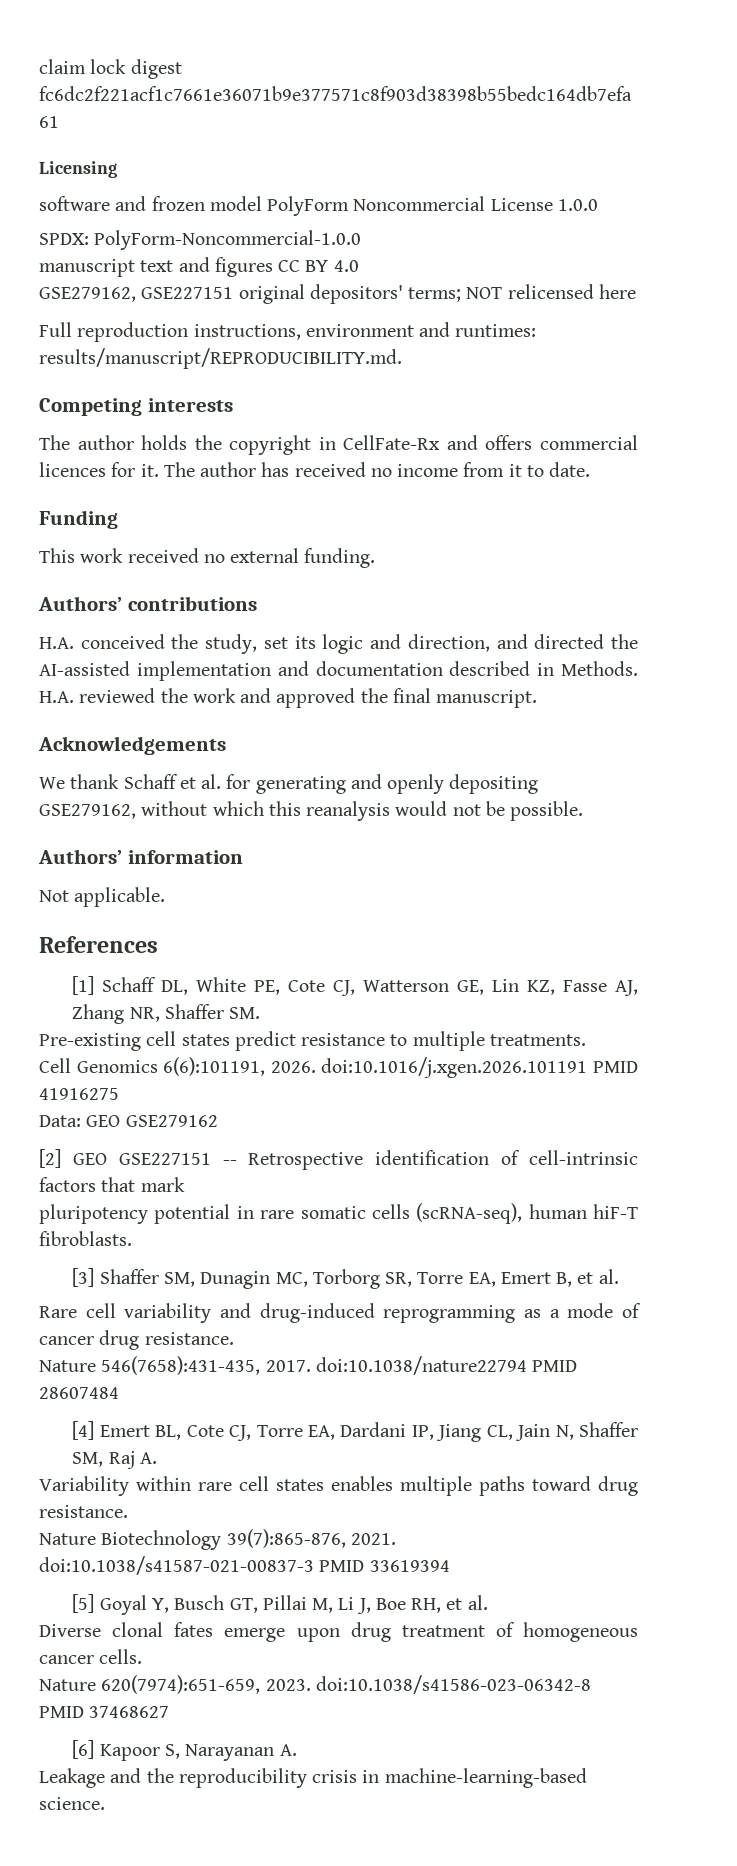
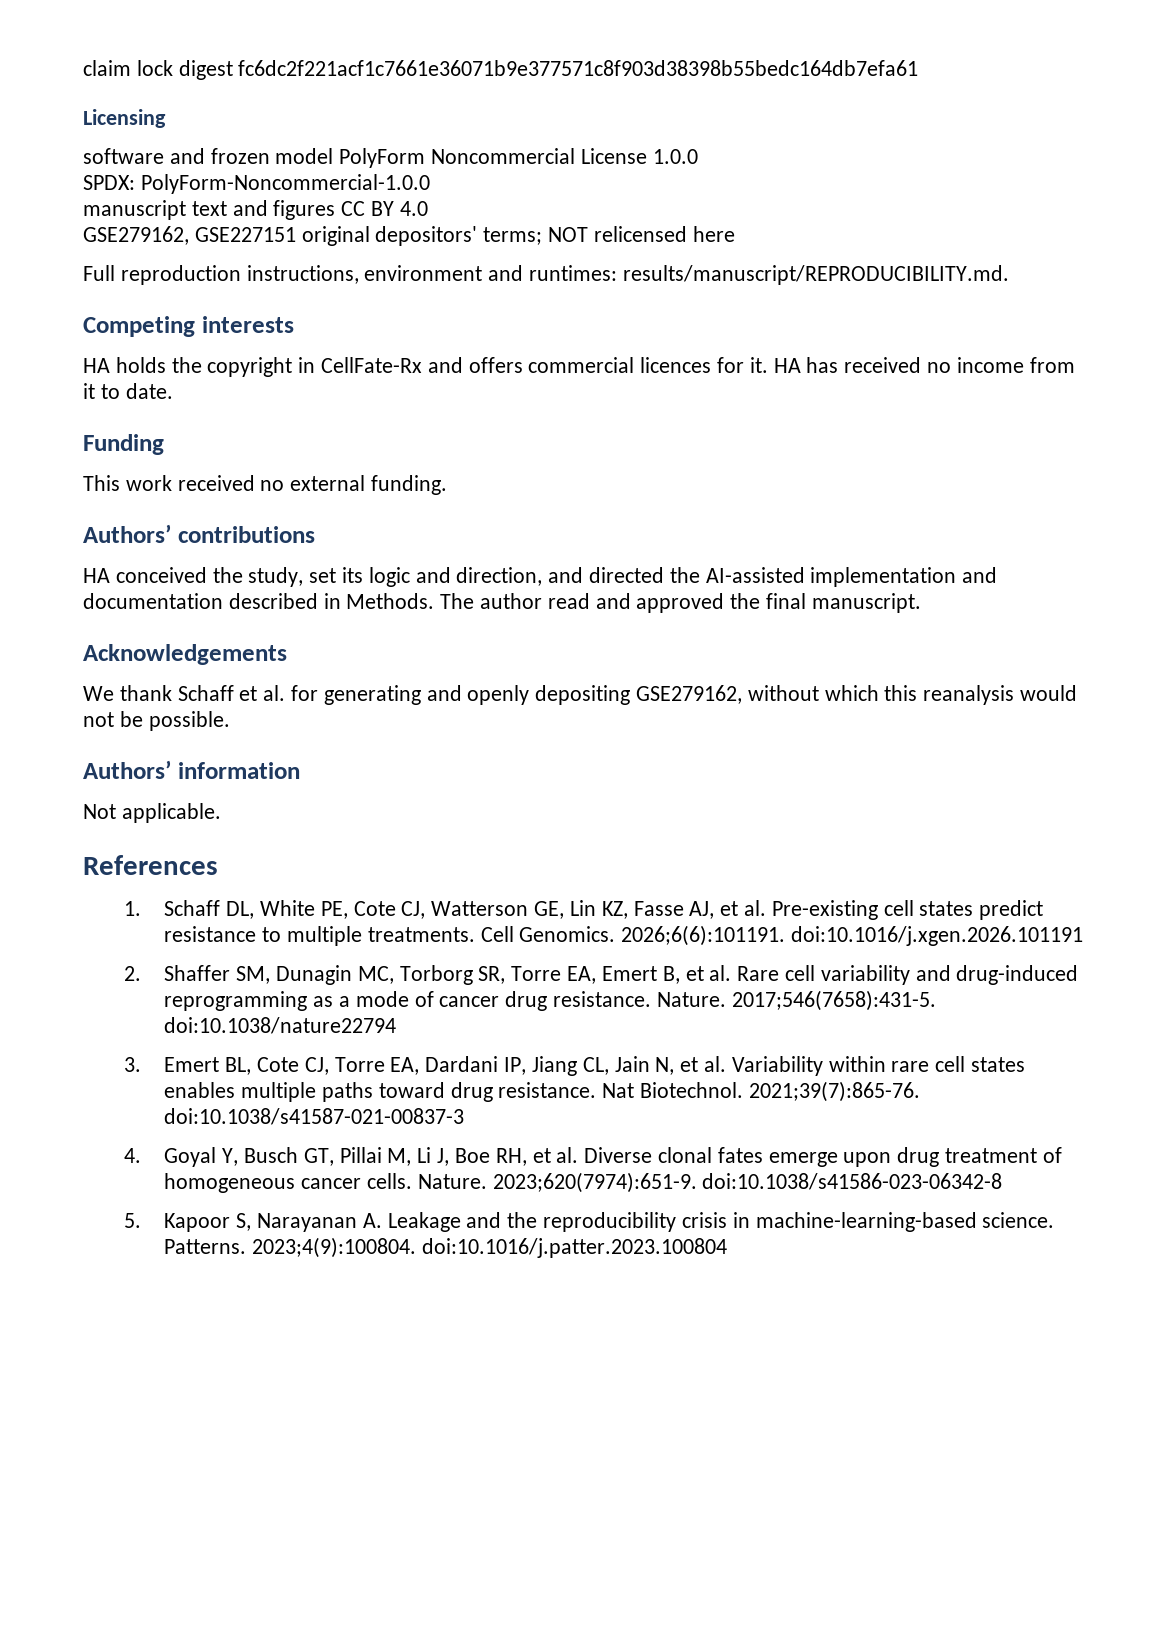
[39,435,134,450] The author -> [83,358,110,373] HA
[163,462,257,477] The author -> [773,358,801,373] HA
[39,637,74,649] H.A. -> [83,568,110,583] HA
[39,688,236,703] H.A. reviewed the work -> [440,593,590,609] The author read
[72,976,95,995] [1] -> [123,901,141,916] 1.
[72,1004,261,1024] Zhang NR, Shaffer SM. // -> [720,900,766,916] et al.
[39,1057,638,1078] [39,1088,119,1100] [39,1115,218,1127] [39,1149,638,1170] [39,1177,185,1192] [39,1203,638,1224] [39,1231,132,1246] [72,1268,95,1287] // Cell Genomics 6(6):101191, 2026. doi:10.1016/j.xgen.2026.101191 PMID 41916275 // Data: GEO GSE279162 // [2] GEO GSE227151 -- Retrospective identification of cell-intrinsic factors that mark // pluripotency potential in rare somatic cells (scRNA-seq), human hiF-T fibroblasts. // [3] -> [480,925,1084,946] [123,966,141,981] Cell Genomics. 2026;6(6):101191. doi:10.1016/j.xgen.2026.101191 // 2.
(619, 1276) // -> (732, 973) none
[39,1356,578,1375] [39,1387,119,1399] [72,1421,95,1440] // Nature 546(7658):431-435, 2017. doi:10.1038/nature22794 PMID 28607484 // [4] -> [656,990,936,1011] [164,1017,397,1034] [123,1057,141,1072] Nature. 2017;546(7658):431-5. doi:10.1038/nature22794 // 3.
[578,1422,638,1437] [72,1451,158,1469] Shaffer SM, Raj A. // -> [680,1056,726,1072] et al.
[39,1529,396,1550] [39,1556,450,1575] [72,1594,95,1613] // Nature Biotechnology 39(7):865-876, 2021. doi:10.1038/s41587-021-00837-3 PMID 33619394 // [5] -> [602,1081,920,1102] [164,1108,465,1125] [123,1148,141,1163] Nat Biotechnol. 2021;39(7):865-76. doi:10.1038/s41587-021-00837-3 // 4.
(488, 1602) // -> (579, 1155) none
[39,1675,591,1694] [39,1706,170,1718] [72,1740,95,1759] // Nature 620(7974):651-659, 2023. doi:10.1038/s41586-023-06342-8 PMID 37468627 // [6] -> [417,1172,1003,1193] [123,1213,141,1228] Nature. 2023;620(7974):651-9. doi:10.1038/s41586-023-06342-8 // 5.
(297, 1750) // -> (382, 1220) none
(105, 1803) none -> [164,1237,728,1258] Patterns. 2023;4(9):100804. doi:10.1016/j.patter.2023.100804

